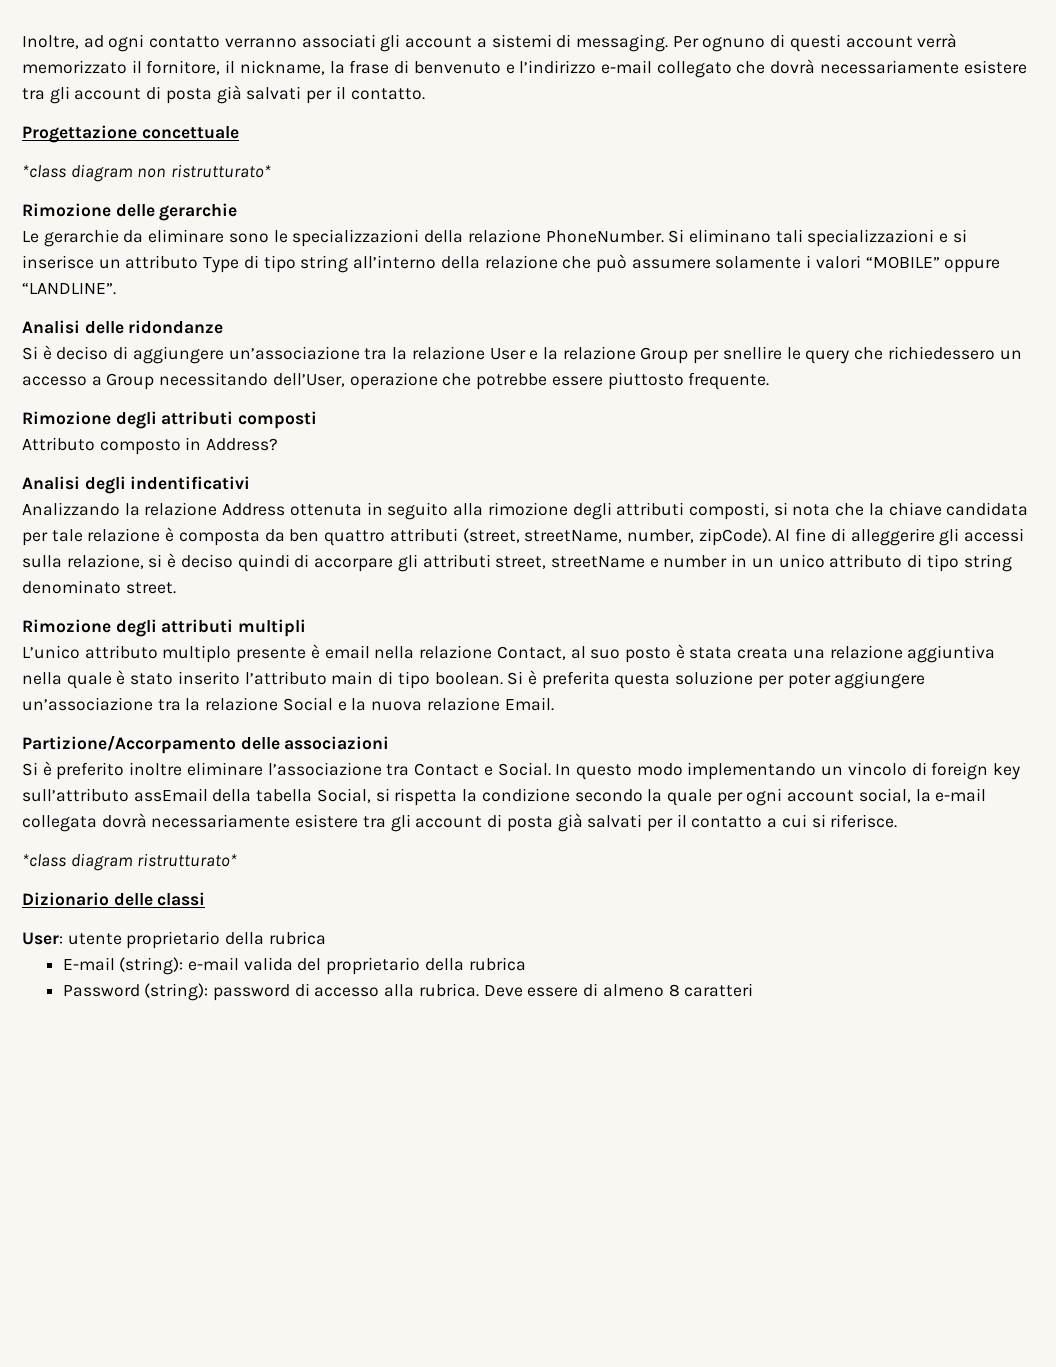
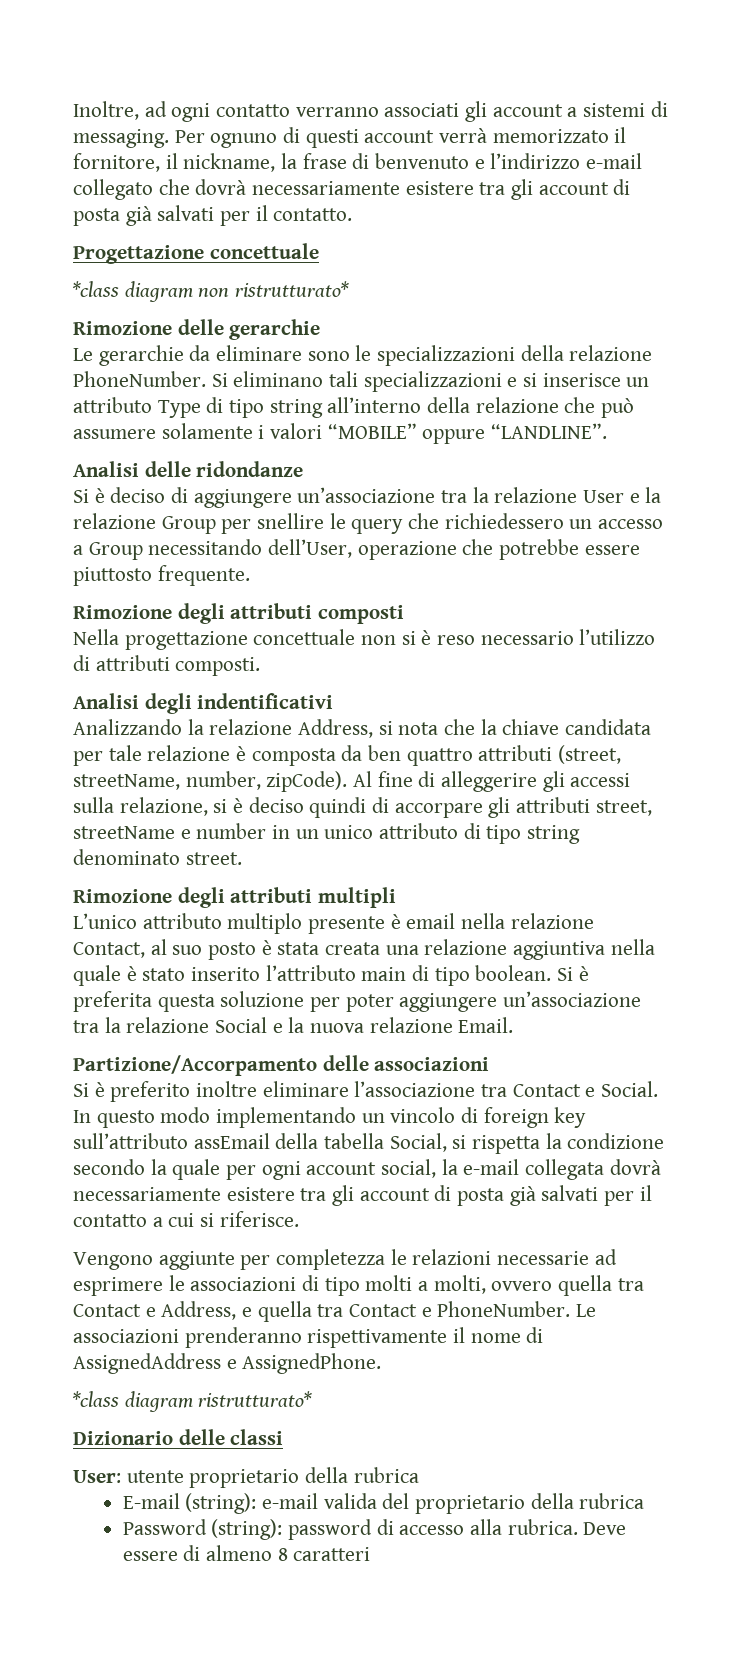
[22,437,279,455] Attributo composto in Address? -> [73,629,656,650] [73,655,261,676] Nella progettazione concettuale non si è reso necessario l’utilizzo di attributi composti.
[222,502,769,520] Address ottenuta in seguito alla rimozione degli attributi composti, -> [298,719,374,738] Address,
(898, 821) none -> [73,1249,617,1270] [73,1275,644,1296] [73,1301,597,1322] [73,1327,544,1348] [73,1353,382,1374] // Vengono aggiunte per completezza le relazioni necessarie ad esprimere le associazioni di tipo molti a molti, ovvero quella tra Contact e Address, e quella tra Contact e PhoneNumber. Le associazioni prenderanno rispettivamente il nome di AssignedAddress e AssignedPhone.

